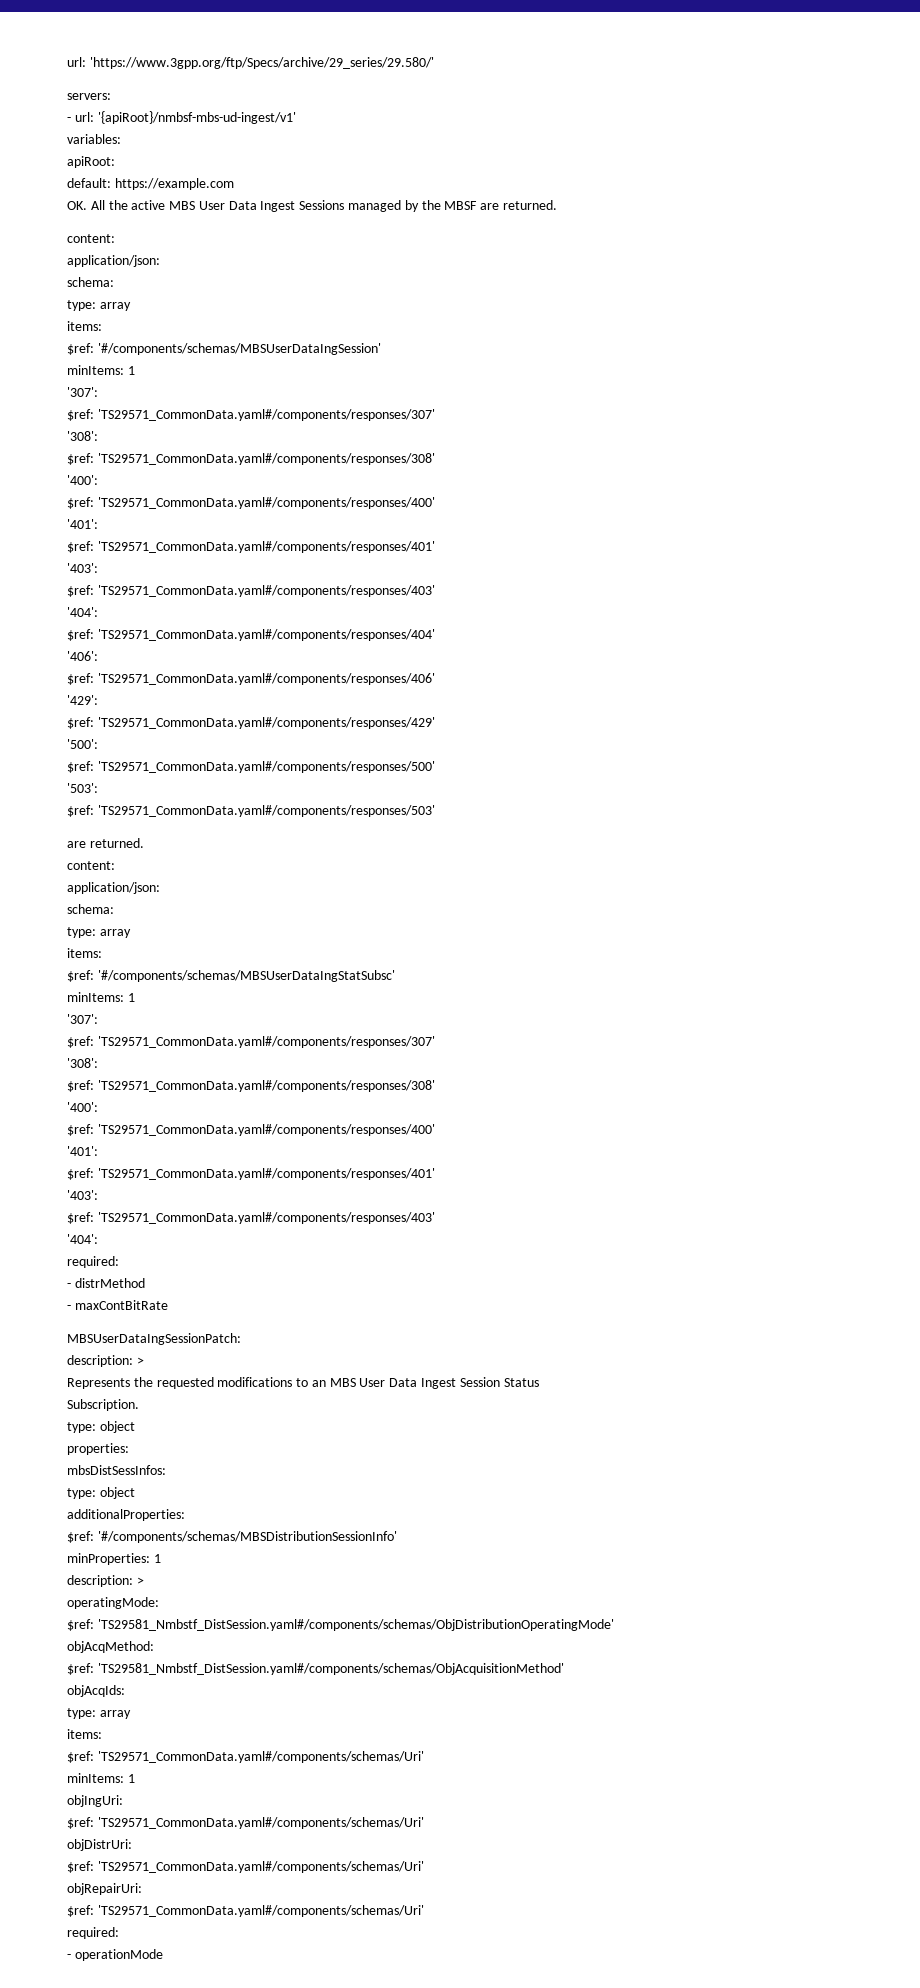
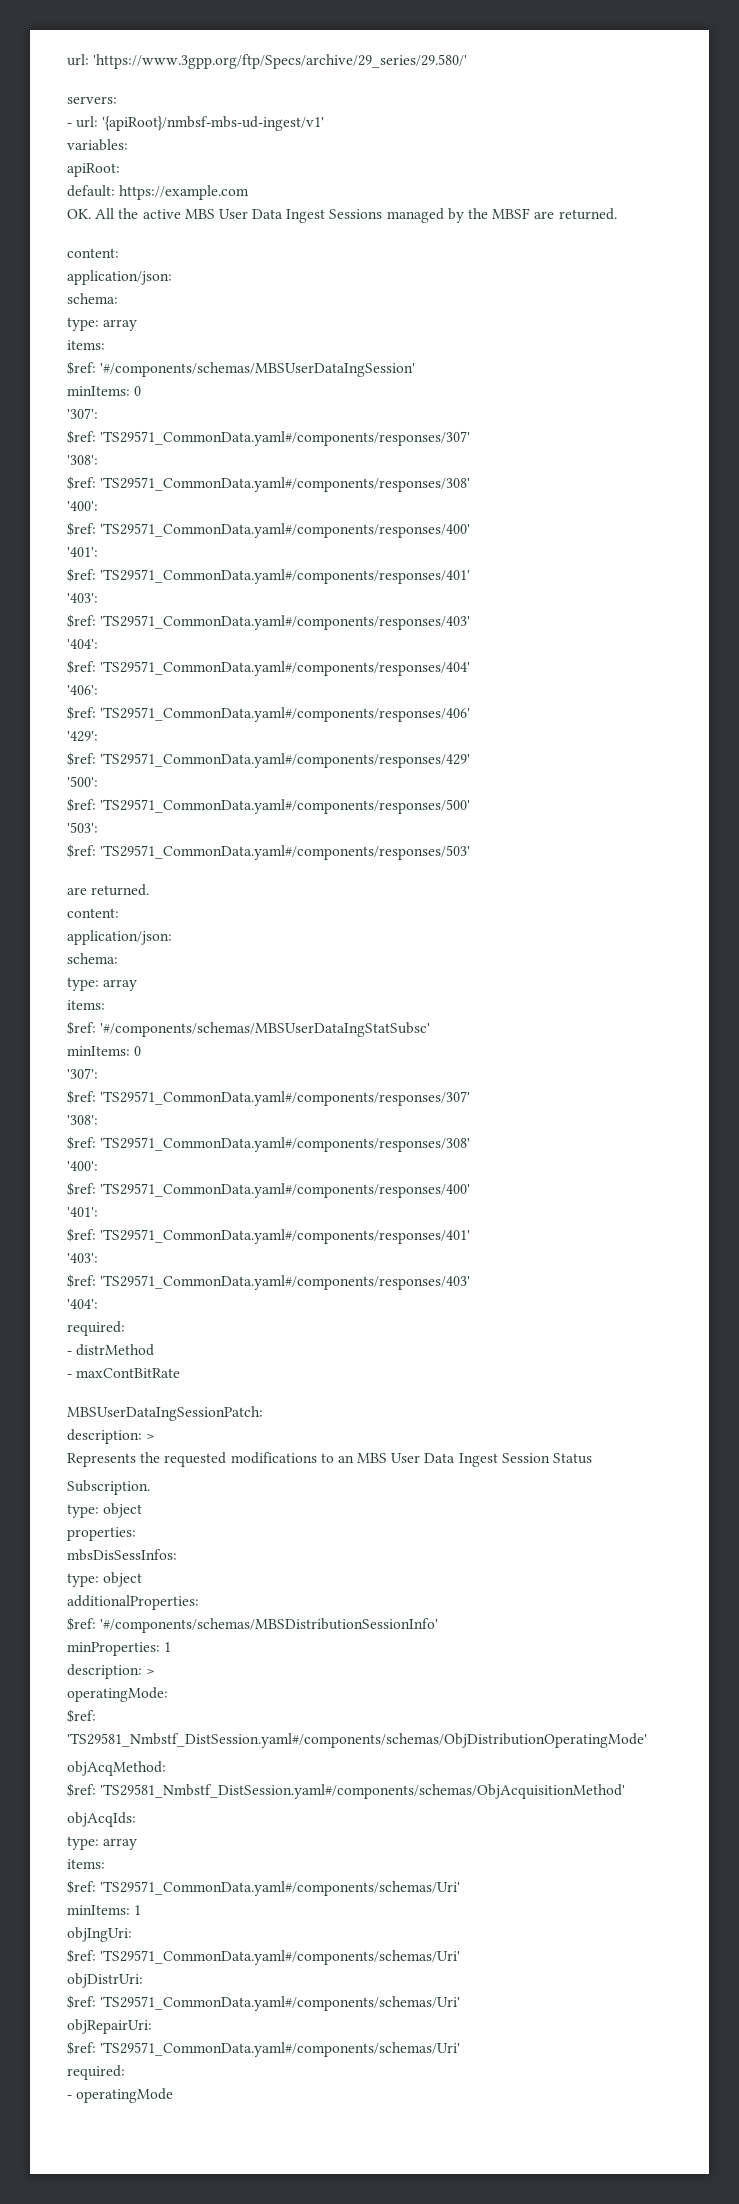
[127,366,135,375] 1 -> [134,386,142,396] 0
[127,993,135,1002] 1 -> [134,1046,142,1056] 0
[67,1465,166,1475] mbsDistSessInfos: -> [67,1549,177,1561] mbsDisSessInfos:
[74,1949,163,1961] operationMode -> [76,2088,174,2103] operatingMode

